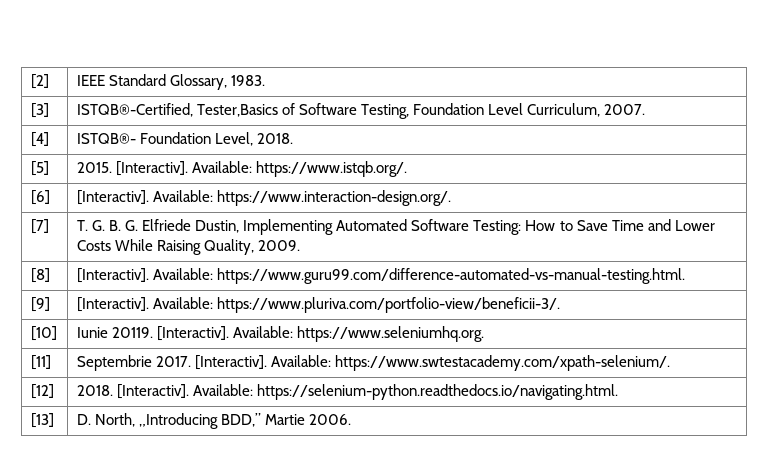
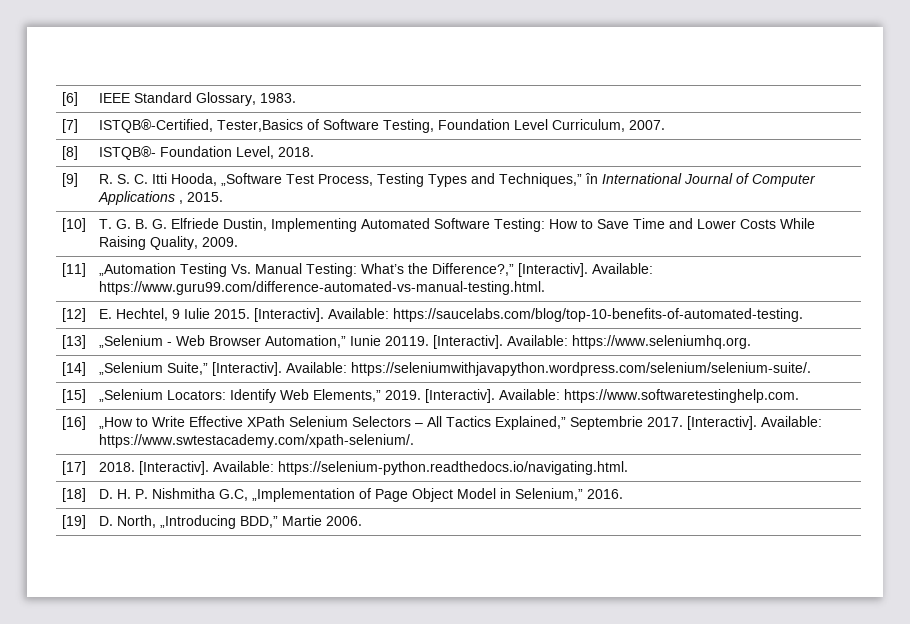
[30,74,49,89] [2] -> [62,92,79,106] [6]
[30,103,49,118] [3] -> [62,119,79,133] [7]
[30,132,49,147] [4] -> [62,146,79,160] [8]
[30,161,49,176] [76,161,408,177] [30,190,50,205] [76,190,452,206] [30,219,49,234] [5] | 2015. [Interactiv]. Available: https://www.istqb.org/. // [6] | [Interactiv]. Available: https://www.interaction-design.org/. // [7] -> [62,173,79,187] [99,173,817,187] [98,191,224,205] [62,218,87,232] [9] | R. S. C. Itti Hooda, „Software Test Process, Testing Types and Techniques,” în International Journal of Computer Applications , 2015. // [10]
[30,268,50,283] [76,268,686,284] [30,297,50,312] [76,297,561,313] [30,326,57,341] [8] | [Interactiv]. Available: https://www.guru99.com/difference-automated-vs-manual-testing.html. // [9] | [Interactiv]. Available: https://www.pluriva.com/portfolio-view/beneficii-3/. // [10] | -> [62,263,87,277] [99,263,654,277] [99,281,546,295] [62,308,87,322] [99,308,804,322] [62,335,87,349] [99,335,347,348] [11] | „Automation Testing Vs. Manual Testing: What’s the Difference?,” [Interactiv]. Available: https://www.guru99.com/difference-automated-vs-manual-testing.html. // [12] | E. Hechtel, 9 Iulie 2015. [Interactiv]. Available: https://saucelabs.com/blog/top-10-benefits-of-automated-testing. // [13] | „Selenium - Web Browser Automation,”
[30,355,51,370] [11] | -> [62,362,87,376] [99,362,812,376] [62,389,87,403] [99,389,800,403] [62,416,87,430] [99,416,567,430] [14] | „Selenium Suite,” [Interactiv]. Available: https://seleniumwithjavapython.wordpress.com/selenium/selenium-suite/. // [15] | „Selenium Locators: Identify Web Elements,” 2019. [Interactiv]. Available: https://www.softwaretestinghelp.com. // [16] | „How to Write Effective XPath Selenium Selectors – All Tactics Explained,”
[30,384,54,399] [12] -> [62,461,87,475] [17]
[30,413,54,428] [13] -> [62,488,87,502] [99,488,624,502] [62,515,87,529] [18] | D. H. P. Nishmitha G.C, „Implementation of Page Object Model in Selenium,” 2016. // [19]

